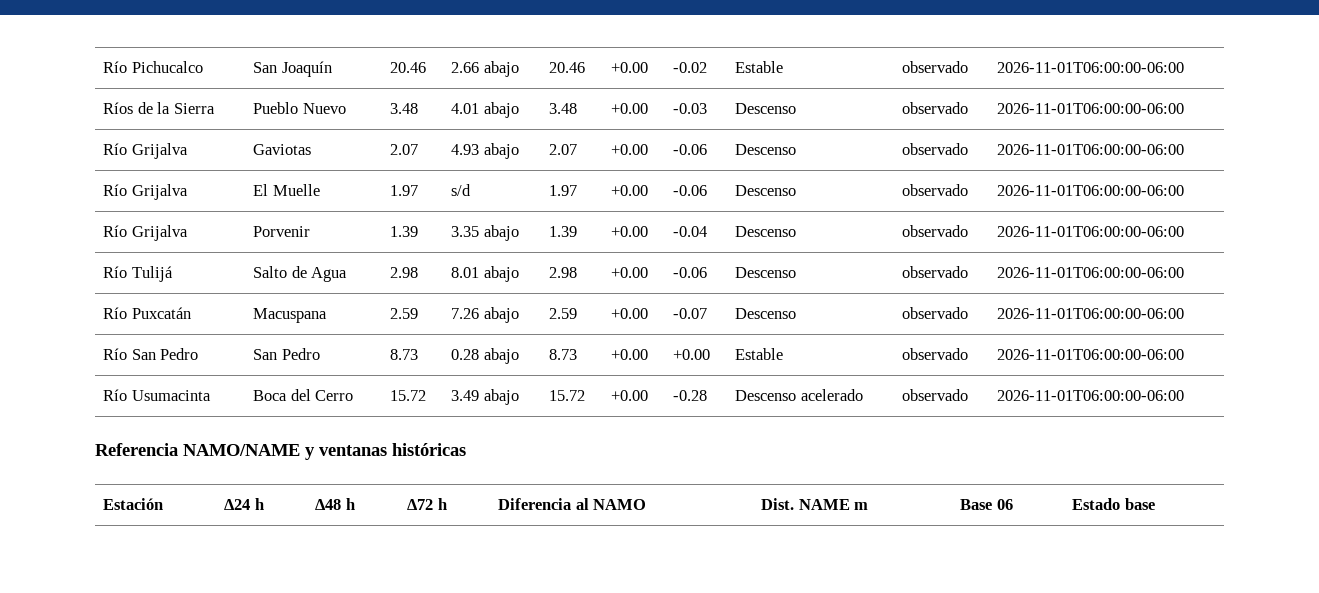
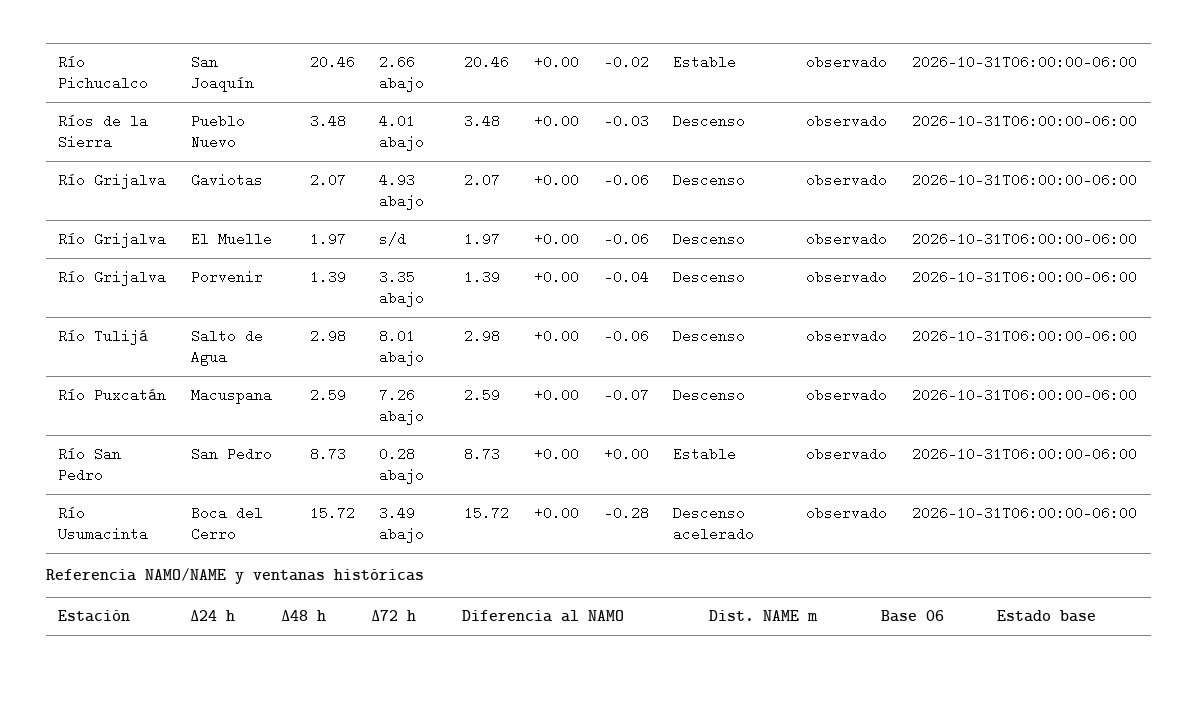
[997,62,1185,73] 2026-11-01T06:00:00-06:00 -> [911,55,1137,69] 2026-10-31T06:00:00-06:00
[997,103,1185,114] 2026-11-01T06:00:00-06:00 -> [911,114,1137,128] 2026-10-31T06:00:00-06:00
[997,144,1185,155] 2026-11-01T06:00:00-06:00 -> [911,173,1137,187] 2026-10-31T06:00:00-06:00
[997,185,1185,196] 2026-11-01T06:00:00-06:00 -> [911,232,1137,246] 2026-10-31T06:00:00-06:00
[997,226,1185,237] 2026-11-01T06:00:00-06:00 -> [911,270,1137,284] 2026-10-31T06:00:00-06:00
[997,267,1185,278] 2026-11-01T06:00:00-06:00 -> [911,329,1137,343] 2026-10-31T06:00:00-06:00
[997,308,1185,319] 2026-11-01T06:00:00-06:00 -> [911,388,1137,402] 2026-10-31T06:00:00-06:00
[997,349,1185,360] 2026-11-01T06:00:00-06:00 -> [911,447,1137,461] 2026-10-31T06:00:00-06:00
[997,390,1185,401] 2026-11-01T06:00:00-06:00 -> [911,506,1137,520] 2026-10-31T06:00:00-06:00

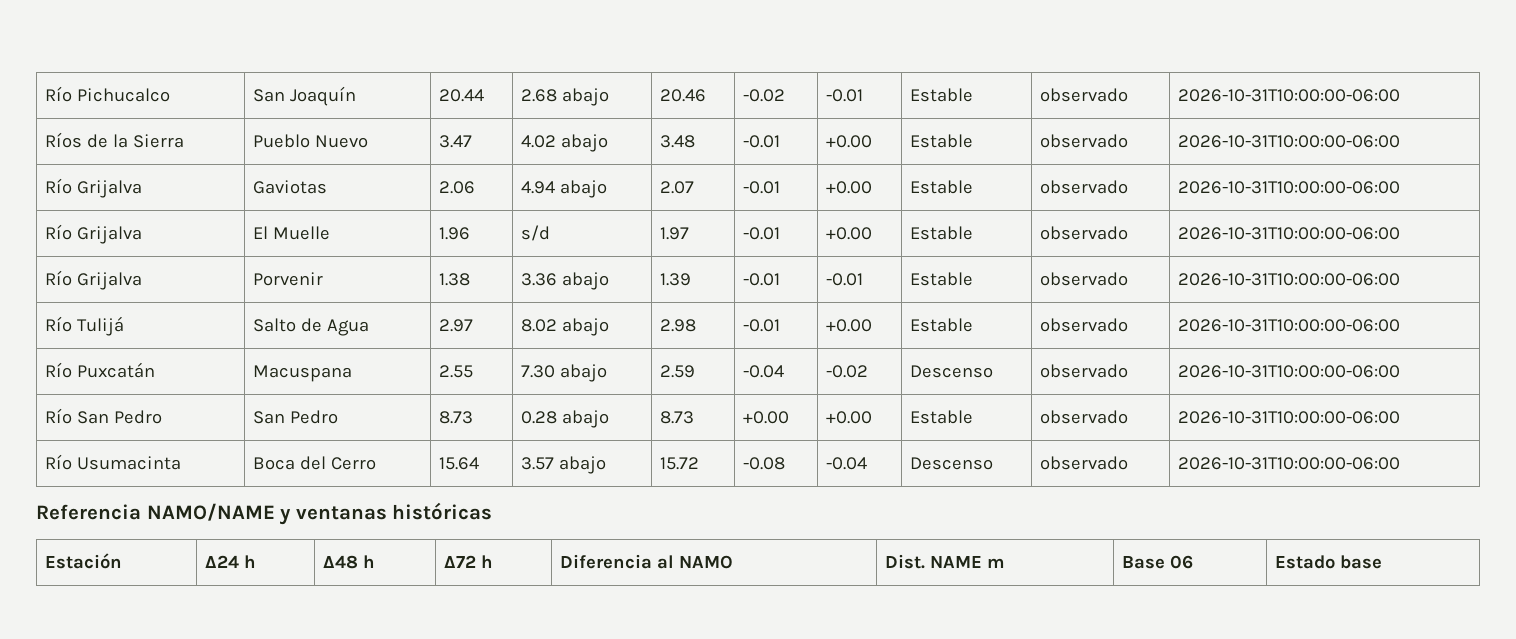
[309,55,355,69] [378,55,415,69] 20.46 | 2.66 -> [438,89,484,102] [520,89,557,102] 20.44 | 2.68
[533,55,579,69] [603,55,649,69] [672,55,736,69] [805,55,887,69] [911,55,1137,69] +0.00 | -0.02 | Estable | observado | 2026-10-31T06:00:00-06:00 -> [742,89,785,102] [825,89,863,102] [909,88,973,102] [1039,88,1128,102] [1177,89,1400,102] -0.02 | -0.01 | Estable | observado | 2026-10-31T10:00:00-06:00
[309,114,346,128] [378,114,415,128] 3.48 | 4.01 -> [438,135,472,148] [520,135,556,148] 3.47 | 4.02
[533,114,579,128] [603,114,649,128] [672,114,745,128] [805,114,887,128] [911,114,1137,128] | +0.00 | -0.03 | Descenso | observado | 2026-10-31T06:00:00-06:00 -> [742,135,780,148] [825,135,872,148] [909,134,973,148] [1039,134,1128,148] [1177,135,1400,148] | -0.01 | +0.00 | Estable | observado | 2026-10-31T10:00:00-06:00
[309,173,346,187] [378,173,415,187] 2.07 | 4.93 -> [438,181,475,194] [520,181,555,194] 2.06 | 4.94
[533,173,579,187] [603,173,649,187] [672,173,745,187] [805,173,887,187] [911,173,1137,187] | +0.00 | -0.06 | Descenso | observado | 2026-10-31T06:00:00-06:00 -> [742,181,780,194] [825,181,872,194] [909,180,973,194] [1039,180,1128,194] [1177,181,1400,194] | -0.01 | +0.00 | Estable | observado | 2026-10-31T10:00:00-06:00
[309,232,346,246] 1.97 -> [438,227,470,240] 1.96
[533,232,579,246] [603,232,649,246] [672,232,745,246] [805,232,887,246] [911,232,1137,246] | +0.00 | -0.06 | Descenso | observado | 2026-10-31T06:00:00-06:00 -> [742,227,780,240] [825,227,872,240] [909,226,973,240] [1039,226,1128,240] [1177,227,1400,240] | -0.01 | +0.00 | Estable | observado | 2026-10-31T10:00:00-06:00
[309,270,346,284] [378,270,415,284] 1.39 | 3.35 -> [438,273,470,286] [520,273,557,286] 1.38 | 3.36
[533,270,579,284] [603,270,649,284] [672,270,745,284] [805,270,887,284] [911,270,1137,284] +0.00 | -0.04 | Descenso | observado | 2026-10-31T06:00:00-06:00 -> [742,273,780,286] [825,273,863,286] [909,272,973,286] [1039,272,1128,286] [1177,273,1400,286] -0.01 | -0.01 | Estable | observado | 2026-10-31T10:00:00-06:00
[309,329,346,343] [378,329,415,343] 2.98 | 8.01 -> [438,319,473,332] [520,319,557,332] 2.97 | 8.02
[533,329,579,343] [603,329,649,343] [672,329,745,343] [805,329,887,343] [911,329,1137,343] | +0.00 | -0.06 | Descenso | observado | 2026-10-31T06:00:00-06:00 -> [742,319,780,332] [825,319,872,332] [909,318,973,332] [1039,318,1128,332] [1177,319,1400,332] | -0.01 | +0.00 | Estable | observado | 2026-10-31T10:00:00-06:00
[309,388,346,402] [378,388,415,402] 2.59 | 7.26 -> [438,365,473,378] [520,365,555,378] 2.55 | 7.30
[533,388,579,402] [603,388,649,402] [672,388,745,402] [805,388,887,402] [911,388,1137,402] +0.00 | -0.07 | Descenso | observado | 2026-10-31T06:00:00-06:00 -> [742,365,784,378] [825,365,868,378] [909,365,993,378] [1039,364,1128,378] [1177,365,1400,378] -0.04 | -0.02 | Descenso | observado | 2026-10-31T10:00:00-06:00
[911,447,1137,461] 2026-10-31T06:00:00-06:00 -> [1177,411,1400,424] 2026-10-31T10:00:00-06:00
[309,506,355,520] [378,506,415,520] 15.72 | 3.49 -> [438,457,479,470] [520,457,554,470] 15.64 | 3.57
[533,506,579,520] [603,506,649,520] [672,506,745,520] [672,527,754,541] [805,506,887,520] [911,506,1137,520] +0.00 | -0.28 | Descenso acelerado | observado | 2026-10-31T06:00:00-06:00 -> [742,457,785,470] [825,457,867,470] [909,457,993,470] [1039,456,1128,470] [1177,457,1400,470] -0.08 | -0.04 | Descenso | observado | 2026-10-31T10:00:00-06:00

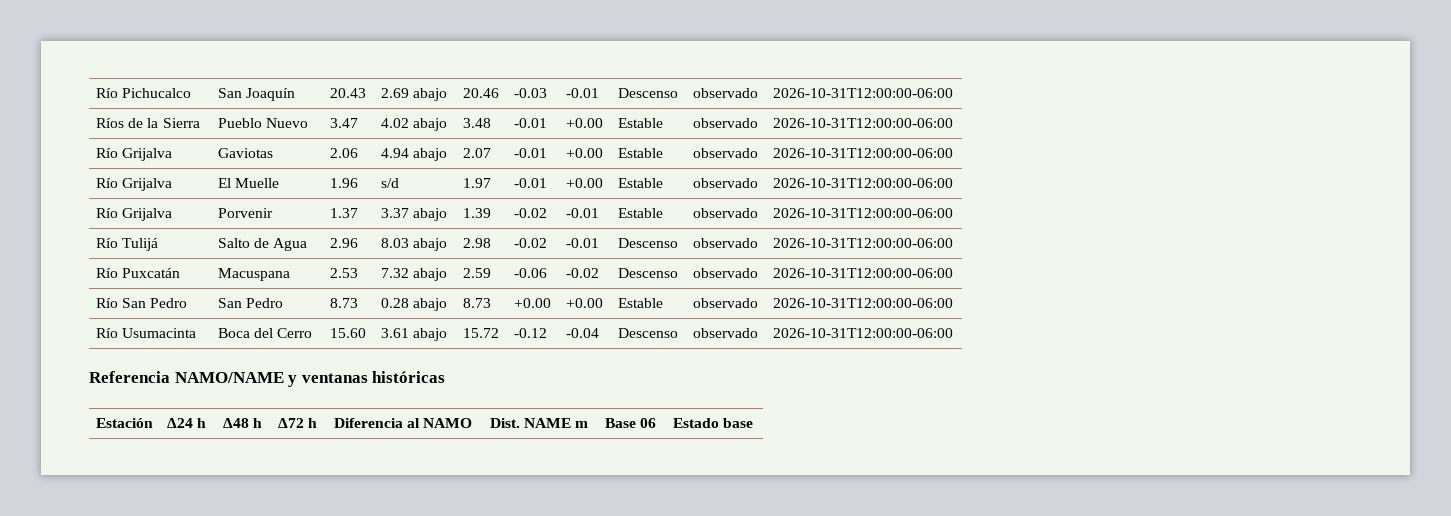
[438,89,484,102] [520,89,557,102] 20.44 | 2.68 -> [329,88,366,98] [380,88,409,98] 20.43 | 2.69
[742,89,785,102] [825,89,863,102] [909,88,973,102] [1039,88,1128,102] [1177,89,1400,102] -0.02 | -0.01 | Estable | observado | 2026-10-31T10:00:00-06:00 -> [513,88,547,98] [565,88,599,98] [617,88,678,98] [692,88,758,98] [772,88,953,98] -0.03 | -0.01 | Descenso | observado | 2026-10-31T12:00:00-06:00
[1177,135,1400,148] 2026-10-31T10:00:00-06:00 -> [772,118,953,128] 2026-10-31T12:00:00-06:00
[1177,181,1400,194] 2026-10-31T10:00:00-06:00 -> [772,148,953,158] 2026-10-31T12:00:00-06:00
[1177,227,1400,240] 2026-10-31T10:00:00-06:00 -> [772,178,953,188] 2026-10-31T12:00:00-06:00
[438,273,470,286] [520,273,557,286] 1.38 | 3.36 -> [329,208,358,218] [380,208,409,218] 1.37 | 3.37
[742,273,780,286] [825,273,863,286] [909,272,973,286] [1039,272,1128,286] [1177,273,1400,286] -0.01 | -0.01 | Estable | observado | 2026-10-31T10:00:00-06:00 -> [513,208,547,218] [565,208,599,218] [617,208,663,218] [692,208,758,218] [772,208,953,218] -0.02 | -0.01 | Estable | observado | 2026-10-31T12:00:00-06:00
[438,319,473,332] [520,319,557,332] 2.97 | 8.02 -> [329,238,358,248] [380,238,409,248] 2.96 | 8.03
[742,319,780,332] [825,319,872,332] [909,318,973,332] [1039,318,1128,332] [1177,319,1400,332] | -0.01 | +0.00 | Estable | observado | 2026-10-31T10:00:00-06:00 -> [513,238,547,248] [565,238,599,248] [617,238,678,248] [692,238,758,248] [772,238,953,248] | -0.02 | -0.01 | Descenso | observado | 2026-10-31T12:00:00-06:00
[438,365,473,378] [520,365,555,378] 2.55 | 7.30 -> [329,268,358,278] [380,268,409,278] 2.53 | 7.32
[742,365,784,378] -0.04 -> [513,268,547,278] -0.06
[1177,365,1400,378] 2026-10-31T10:00:00-06:00 -> [772,268,953,278] 2026-10-31T12:00:00-06:00
[1177,411,1400,424] 2026-10-31T10:00:00-06:00 -> [772,298,953,308] 2026-10-31T12:00:00-06:00
[438,457,479,470] [520,457,554,470] 15.64 | 3.57 -> [329,328,366,338] [380,328,409,338] 15.60 | 3.61
[742,457,785,470] -0.08 -> [513,328,547,338] -0.12
[1177,457,1400,470] 2026-10-31T10:00:00-06:00 -> [772,328,953,338] 2026-10-31T12:00:00-06:00

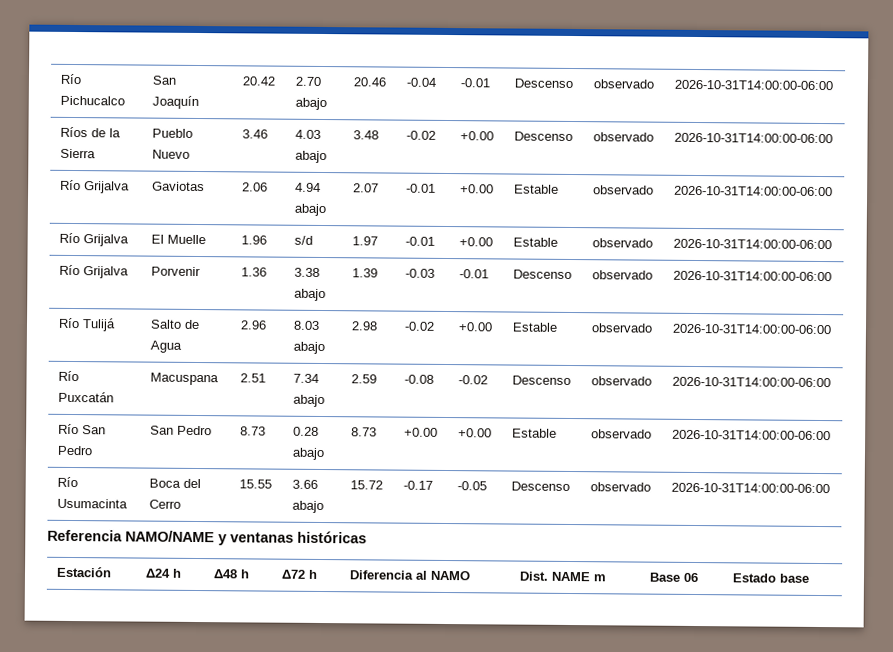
[329,88,366,98] [380,88,409,98] 20.43 | 2.69 -> [242,76,276,86] [295,76,322,86] 20.42 | 2.70
[513,88,547,98] [565,88,599,98] [617,88,678,98] [692,88,758,98] [772,88,953,98] -0.03 | -0.01 | Descenso | observado | 2026-10-31T12:00:00-06:00 -> [406,77,437,87] [460,78,491,88] [514,78,574,89] [593,79,655,89] [674,79,834,91] -0.04 | -0.01 | Descenso | observado | 2026-10-31T14:00:00-06:00
[329,118,358,128] [380,118,409,128] 3.47 | 4.02 -> [242,129,269,139] [295,129,322,139] 3.46 | 4.03
[513,118,547,128] [565,118,603,128] [617,118,663,128] [692,118,758,128] [772,118,953,128] -0.01 | +0.00 | Estable | observado | 2026-10-31T12:00:00-06:00 -> [406,130,437,140] [460,131,495,141] [514,131,574,142] [593,132,655,142] [674,132,834,144] -0.02 | +0.00 | Descenso | observado | 2026-10-31T14:00:00-06:00
[772,148,953,158] 2026-10-31T12:00:00-06:00 -> [674,185,834,197] 2026-10-31T14:00:00-06:00
[772,178,953,188] 2026-10-31T12:00:00-06:00 -> [673,238,833,250] 2026-10-31T14:00:00-06:00
[329,208,358,218] [380,208,409,218] 1.37 | 3.37 -> [241,267,268,277] [294,267,321,277] 1.36 | 3.38
[513,208,547,218] [565,208,599,218] [617,208,663,218] [692,208,758,218] [772,208,953,218] -0.02 | -0.01 | Estable | observado | 2026-10-31T12:00:00-06:00 -> [405,268,436,278] [459,269,490,279] [513,269,573,280] [592,270,654,280] [673,270,833,282] -0.03 | -0.01 | Descenso | observado | 2026-10-31T14:00:00-06:00
[565,238,599,248] [617,238,678,248] [692,238,758,248] [772,238,953,248] -0.01 | Descenso | observado | 2026-10-31T12:00:00-06:00 -> [458,322,494,332] [512,322,559,332] [591,323,654,333] [672,323,833,335] +0.00 | Estable | observado | 2026-10-31T14:00:00-06:00
[329,268,358,278] [380,268,409,278] 2.53 | 7.32 -> [240,373,267,383] [293,373,320,383] 2.51 | 7.34
[513,268,547,278] -0.06 -> [404,374,435,384] -0.08
[772,268,953,278] 2026-10-31T12:00:00-06:00 -> [672,376,832,388] 2026-10-31T14:00:00-06:00
[772,298,953,308] 2026-10-31T12:00:00-06:00 -> [672,429,832,441] 2026-10-31T14:00:00-06:00
[329,328,366,338] [380,328,409,338] 15.60 | 3.61 -> [239,479,273,489] [292,479,319,489] 15.55 | 3.66
[513,328,547,338] [565,328,599,338] [617,328,678,338] [692,328,758,338] [772,328,953,338] -0.12 | -0.04 | Descenso | observado | 2026-10-31T12:00:00-06:00 -> [403,480,434,490] [457,481,488,491] [511,481,571,492] [590,482,652,492] [671,482,831,494] -0.17 | -0.05 | Descenso | observado | 2026-10-31T14:00:00-06:00

